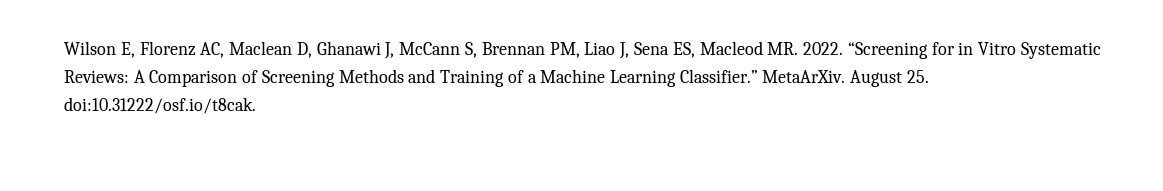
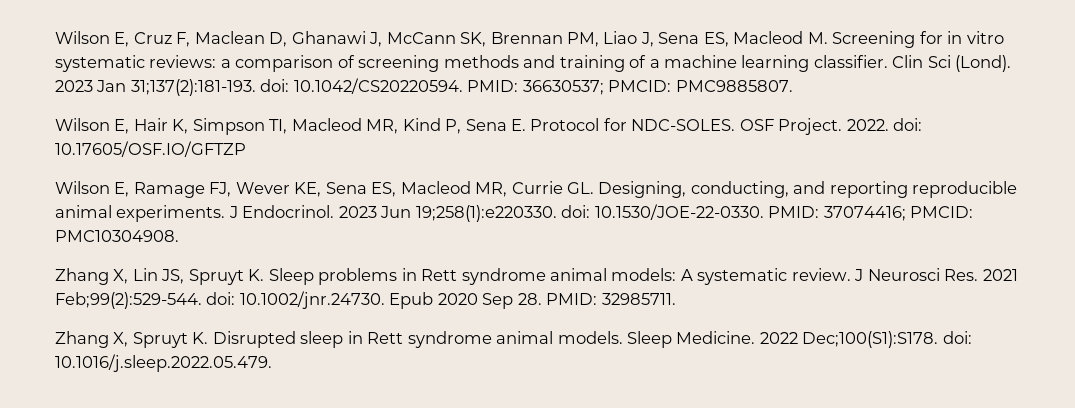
[64,41,225,58] Wilson E, Florenz AC, -> [55,31,191,47] Wilson E, Cruz F,
[465,42,478,58] S, -> [460,32,487,47] SK,
[767,42,1101,59] [64,69,929,87] [64,97,256,114] MR. 2022. “Screening for in Vitro Systematic Reviews: A Comparison of Screening Methods and Training of a Machine Learning Classifier.” MetaArXiv. August 25. doi:10.31222/osf.io/t8cak. -> [807,31,1004,48] [55,55,1012,72] [55,78,793,96] [55,118,923,135] [55,141,246,157] [55,181,1018,198] [55,204,974,222] [55,230,179,242] [55,268,1018,285] [55,291,676,309] [55,331,972,348] [55,354,272,372] M. Screening for in vitro systematic reviews: a comparison of screening methods and training of a machine learning classifier. Clin Sci (Lond). 2023 Jan 31;137(2):181-193. doi: 10.1042/CS20220594. PMID: 36630537; PMCID: PMC9885807. // Wilson E, Hair K, Simpson TI, Macleod MR, Kind P, Sena E. Protocol for NDC-SOLES. OSF Project. 2022. doi: 10.17605/OSF.IO/GFTZP // Wilson E, Ramage FJ, Wever KE, Sena ES, Macleod MR, Currie GL. Designing, conducting, and reporting reproducible animal experiments. J Endocrinol. 2023 Jun 19;258(1):e220330. doi: 10.1530/JOE-22-0330. PMID: 37074416; PMCID: PMC10304908. // Zhang X, Lin JS, Spruyt K. Sleep problems in Rett syndrome animal models: A systematic review. J Neurosci Res. 2021 Feb;99(2):529-544. doi: 10.1002/jnr.24730. Epub 2020 Sep 28. PMID: 32985711. // Zhang X, Spruyt K. Disrupted sleep in Rett syndrome animal models. Sleep Medicine. 2022 Dec;100(S1):S178. doi: 10.1016/j.sleep.2022.05.479.

